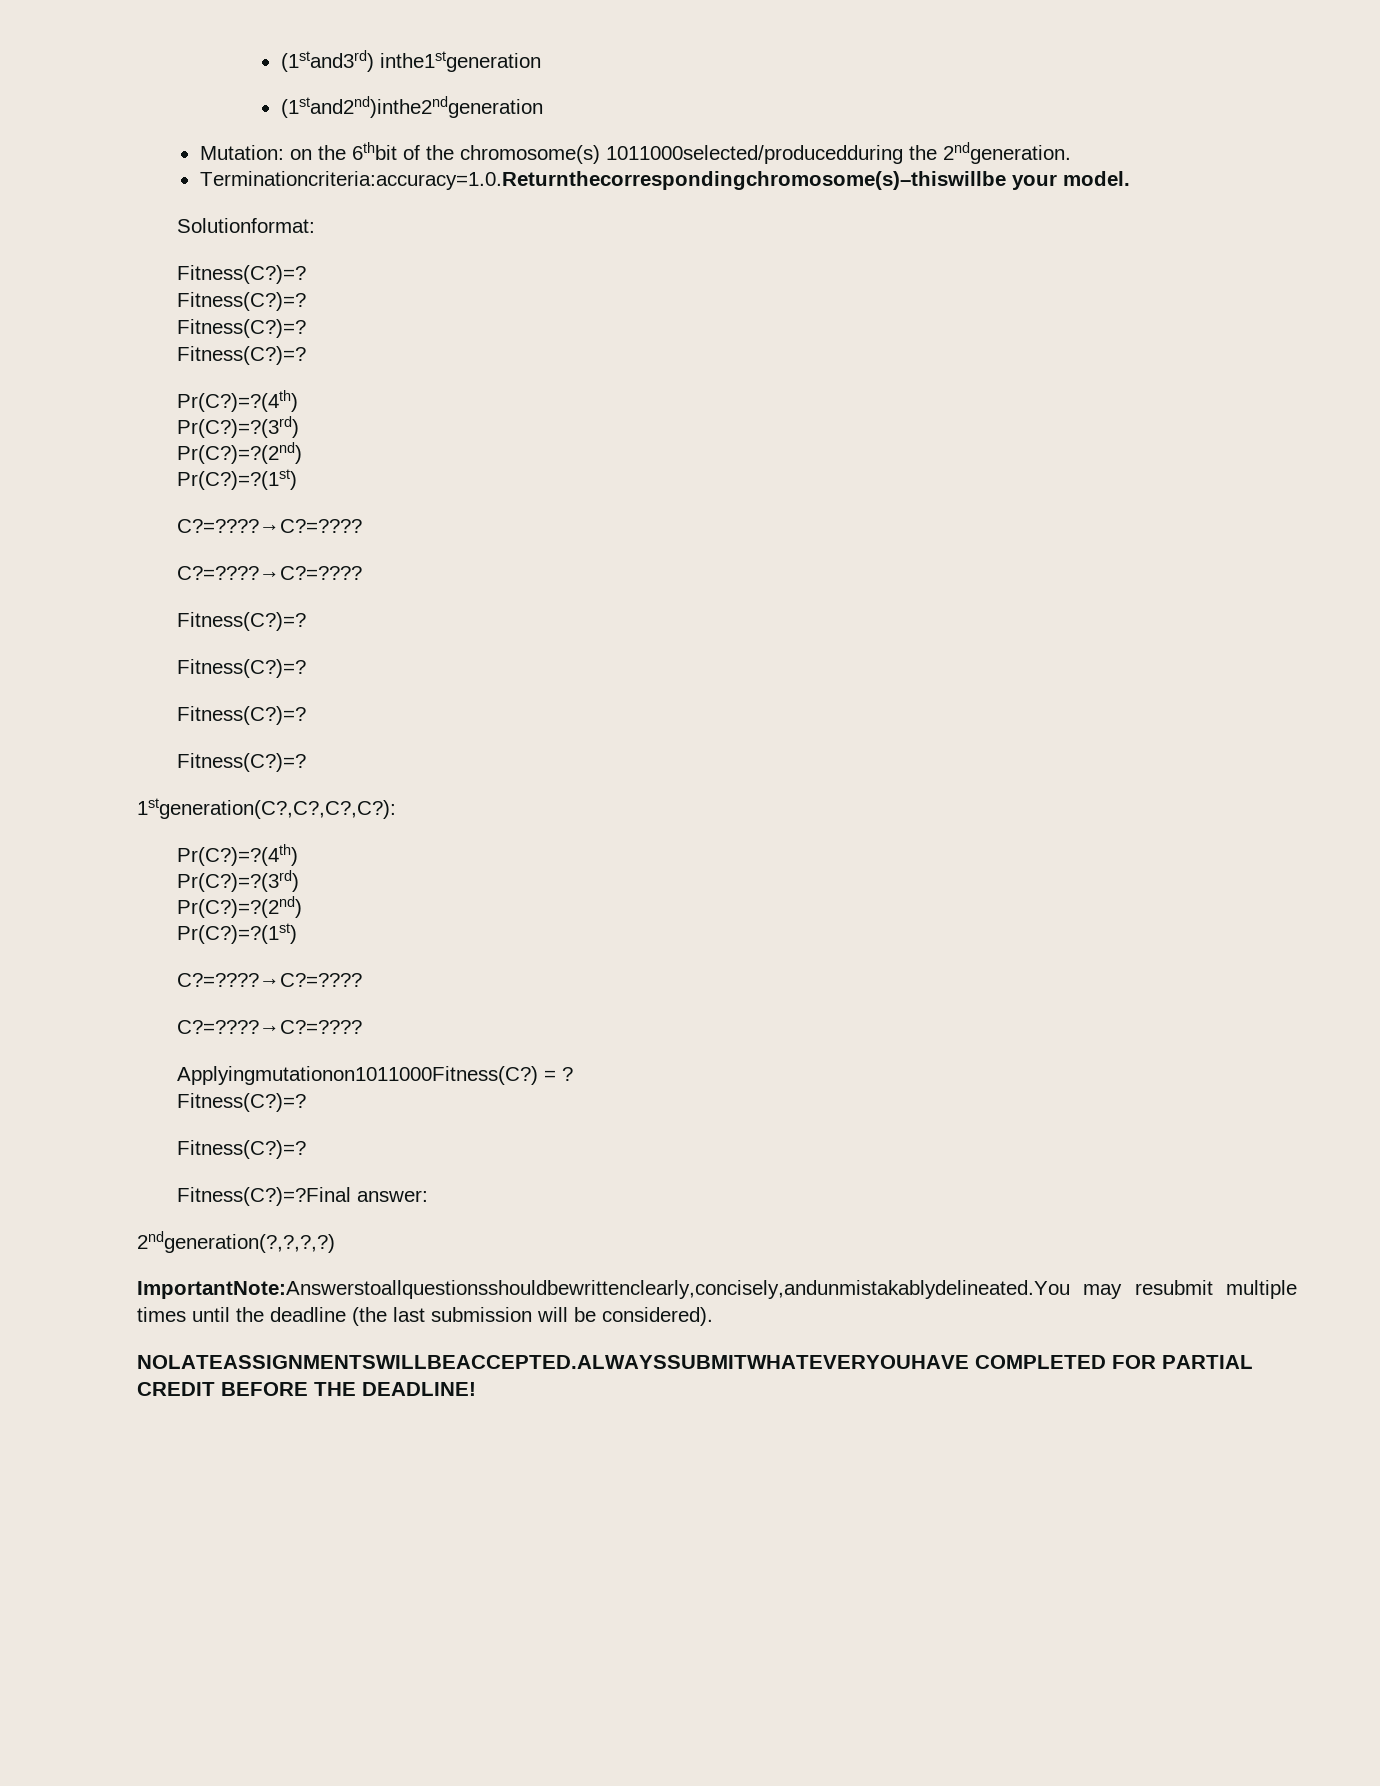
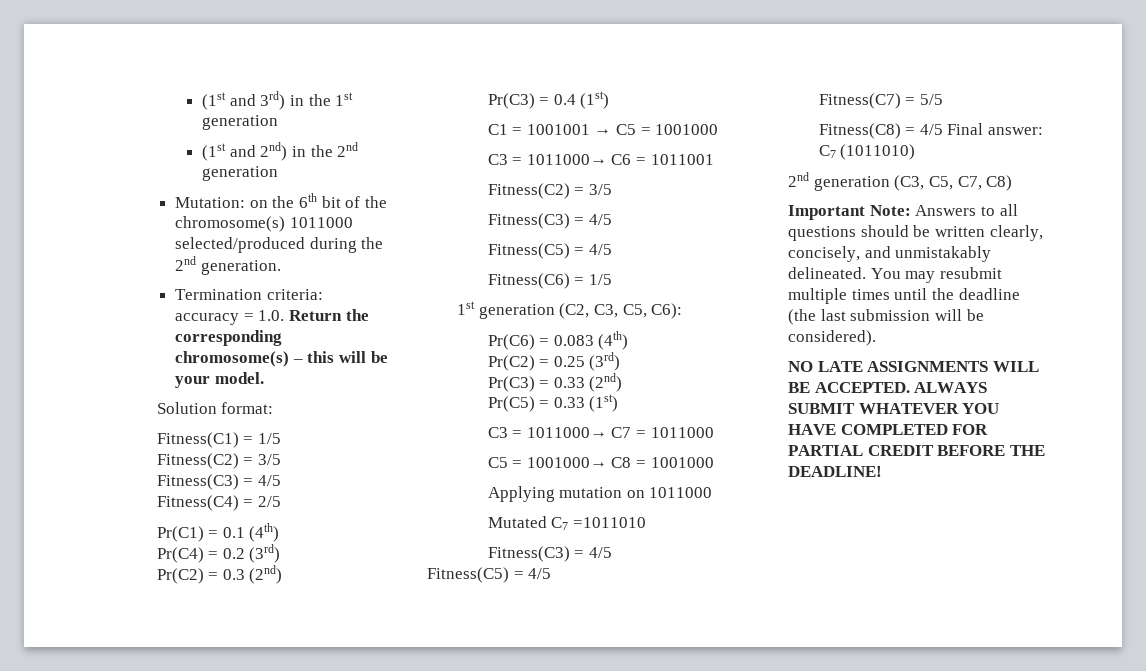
[280,50,541,72] [280,96,543,118] (1stand3rd) inthe1stgeneration // (1stand2nd)inthe2ndgeneration -> [202,91,354,110] [202,115,279,130] [202,142,359,161] [202,166,279,181] (1st and 3rd) in the 1st generation // (1st and 2nd) in the 2nd generation
[351,142,397,160] 6thbit -> [299,193,341,208] 6th bit
[605,142,1071,164] [199,171,1130,190] [177,218,316,233] [177,265,307,284] [177,292,307,311] [177,319,307,338] [177,346,307,365] [177,390,299,412] [177,416,300,438] [177,442,303,464] [177,469,298,490] [177,519,363,533] [177,566,363,580] [177,612,307,631] [177,659,307,678] [177,706,307,725] [177,753,307,772] [136,798,396,819] [177,844,299,866] [177,870,300,892] [177,896,303,918] [177,923,298,944] [177,973,363,987] [177,1020,363,1034] [177,1066,574,1085] [177,1093,307,1112] [177,1140,307,1159] [177,1187,429,1206] [136,1231,335,1253] [136,1280,1070,1299] 1011000selected/producedduring the 2ndgeneration. // Terminationcriteria:accuracy=1.0.Returnthecorrespondingchromosome(s)–thiswillbe your model. // Solutionformat: // Fitness(C?)=? // Fitness(C?)=? // Fitness(C?)=? // Fitness(C?)=? // Pr(C?)=?(4th) // Pr(C?)=?(3rd) // Pr(C?)=?(2nd) // Pr(C?)=?(1st) // C?=????→C?=???? // C?=????→C?=???? // Fitness(C?)=? // Fitness(C?)=? // Fitness(C?)=? // Fitness(C?)=? // 1stgeneration(C?,C?,C?,C?): // Pr(C?)=?(4th) // Pr(C?)=?(3rd) // Pr(C?)=?(2nd) // Pr(C?)=?(1st) // C?=????→C?=???? // C?=????→C?=???? // Applyingmutationon1011000Fitness(C?) = ? // Fitness(C?)=? // Fitness(C?)=? // Fitness(C?)=?Final answer: // 2ndgeneration(?,?,?,?) // ImportantNote:Answerstoallquestionsshouldbewrittenclearly,concisely,andunmistakablydelineated.You -> [289,217,353,228] [175,237,384,253] [175,256,281,275] [175,289,323,300] [175,309,369,325] [175,330,283,346] [175,351,388,367] [175,372,264,388] [156,402,274,414] [156,432,281,448] [156,453,281,469] [156,474,281,490] [156,495,281,511] [156,523,280,542] [156,544,281,563] [156,565,283,584] [487,91,610,109] [487,124,719,135] [487,154,714,165] [487,183,612,199] [487,213,612,229] [487,243,612,259] [487,273,612,289] [457,301,683,319] [487,331,629,350] [487,352,621,371] [487,373,623,392] [487,394,619,412] [487,427,714,438] [487,457,714,468] [487,486,713,502] [487,516,646,530] [487,546,612,562] [427,567,552,583] [818,93,943,109] [818,123,1043,139] [818,144,916,160] [788,172,1013,191] [788,204,1018,220] [788,225,1043,241] [788,246,992,262] [788,267,901,279] 1011000 selected/produced during the 2nd generation. // Termination criteria: accuracy = 1.0. Return the corresponding chromosome(s) – this will be your model. // Solution format: // Fitness(C1) = 1/5 // Fitness(C2) = 3/5 // Fitness(C3) = 4/5 // Fitness(C4) = 2/5 // Pr(C1) = 0.1 (4th) // Pr(C4) = 0.2 (3rd) // Pr(C2) = 0.3 (2nd) // Pr(C3) = 0.4 (1st) // C1 = 1001001 → C5 = 1001000 // C3 = 1011000→ C6 = 1011001 // Fitness(C2) = 3/5 // Fitness(C3) = 4/5 // Fitness(C5) = 4/5 // Fitness(C6) = 1/5 // 1st generation (C2, C3, C5, C6): // Pr(C6) = 0.083 (4th) // Pr(C2) = 0.25 (3rd) // Pr(C3) = 0.33 (2nd) // Pr(C5) = 0.33 (1st) // C3 = 1011000→ C7 = 1011000 // C5 = 1001000→ C8 = 1001000 // Applying mutation on 1011000 // Mutated C7 =1011010 // Fitness(C3) = 4/5 // Fitness(C5) = 4/5 // Fitness(C7) = 5/5 // Fitness(C8) = 4/5 Final answer: C7 (1011010) // 2nd generation (C3, C5, C7, C8) // Important Note: Answers to all questions should be written clearly, concisely, and unmistakably delineated. You
[136,1355,969,1369] NOLATEASSIGNMENTSWILLBEACCEPTED.ALWAYSSUBMITWHATEVERYOUHAVE -> [788,361,1040,372] [788,382,988,393] [788,403,1000,414] [788,424,837,435] NO LATE ASSIGNMENTS WILL BE ACCEPTED. ALWAYS SUBMIT WHATEVER YOU HAVE

